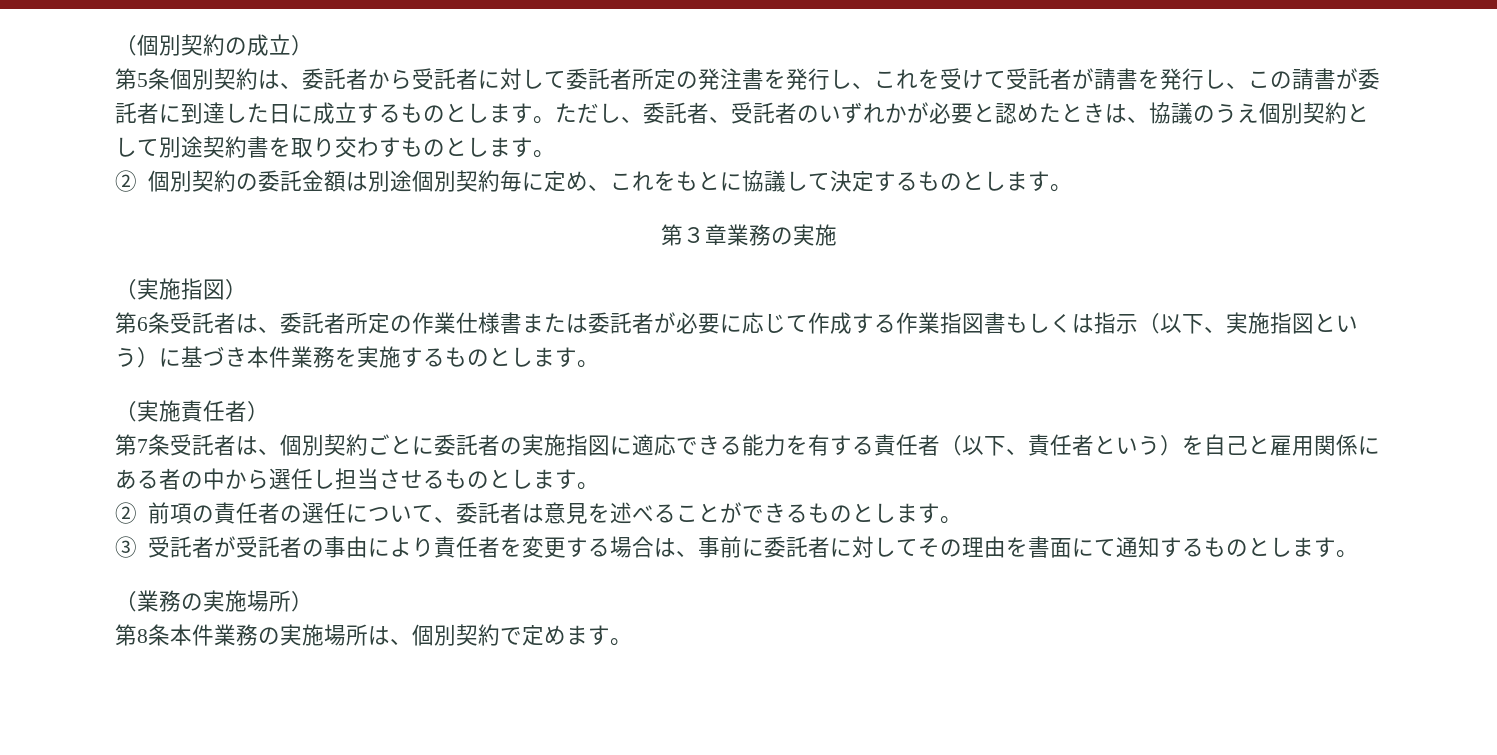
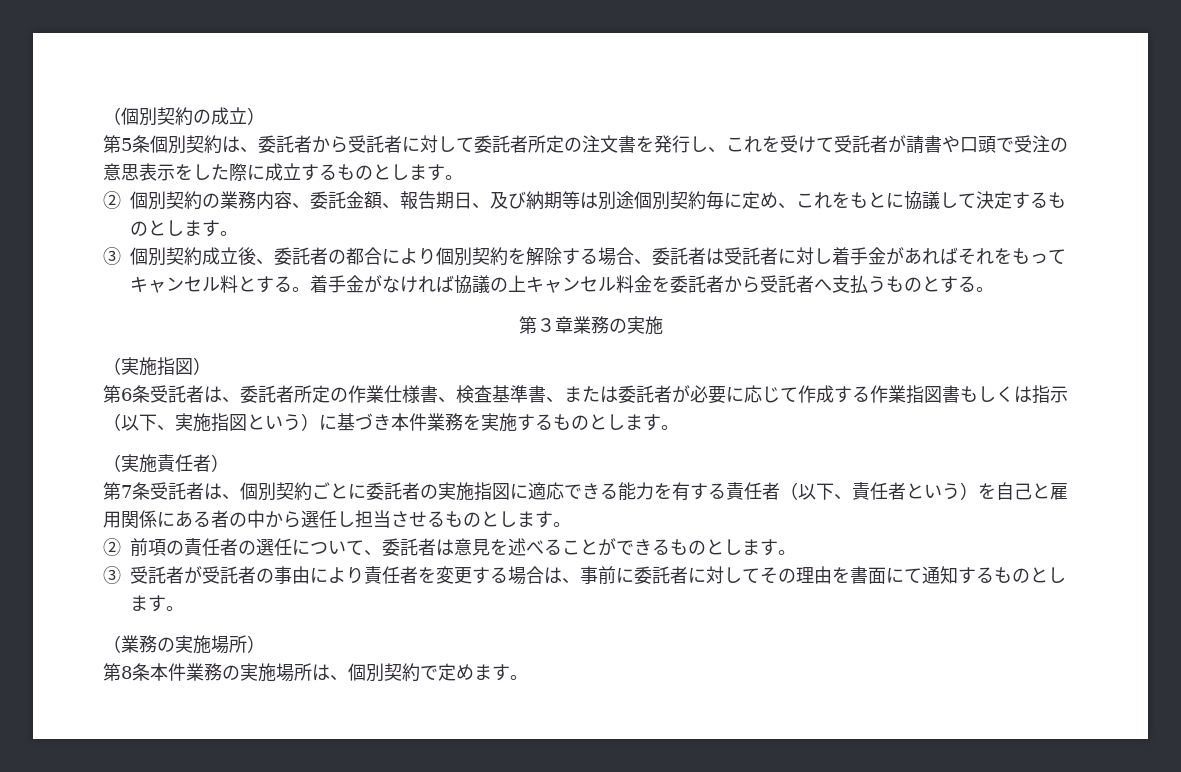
[698,68,742,90] 発注 -> [582,135,618,153] 注文
[1138,68,1380,90] [115,102,291,124] を発行し、この請書が委託者に到達した日 -> [942,135,1068,153] [103,163,247,182] や口頭で受注の意思表示をした際
[555,102,1369,124] [115,136,555,158] [115,170,346,192] ただし、委託者、受託者のいずれかが必要と認めたときは、協議のうえ個別契約として別途契約書を取り交わすものとします。 // ②個別契約の委託金額 -> [103,191,580,210] // ②個別契約の業務内容、委託金額、報告期日、及び納期等
(1072, 188) none -> [103,247,1066,266] [130,275,994,294] // ③個別契約成立後、委託者の都合により個別契約を解除する場合、委託者は受託者に対し着手金があればそれをもってキャンセル料とする。着手金がなければ協議の上キャンセル料金を委託者から受託者へ支払うものとする。
(522, 323) none -> [438,385,564,403] 、検査基準書、

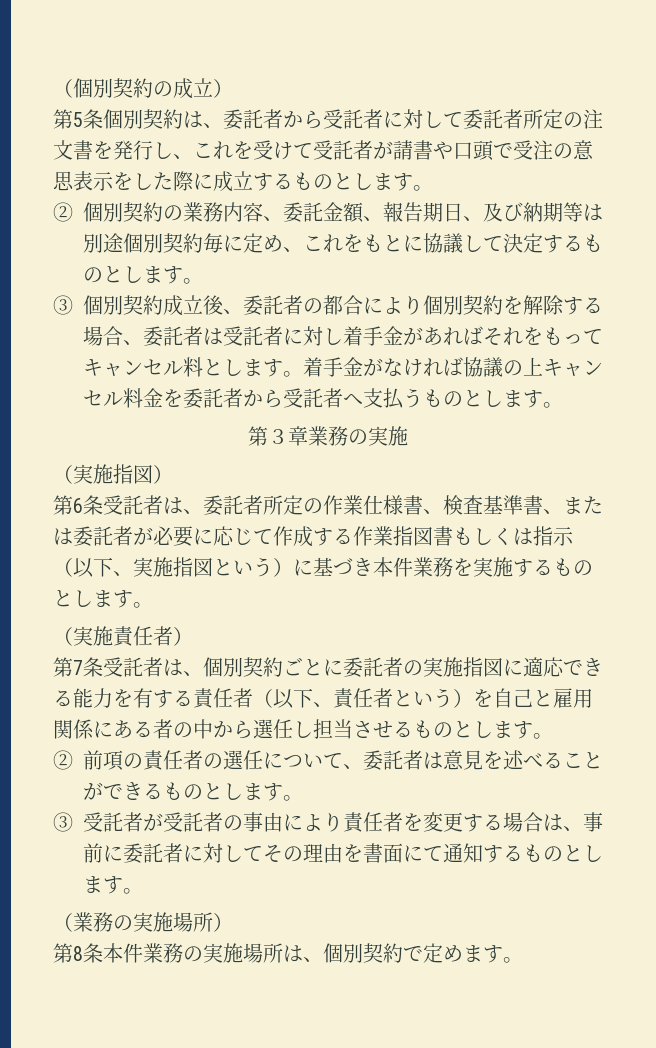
[256,276,292,293] する -> [223,359,283,377] します
[940,276,976,293] する -> [483,390,543,408] します

